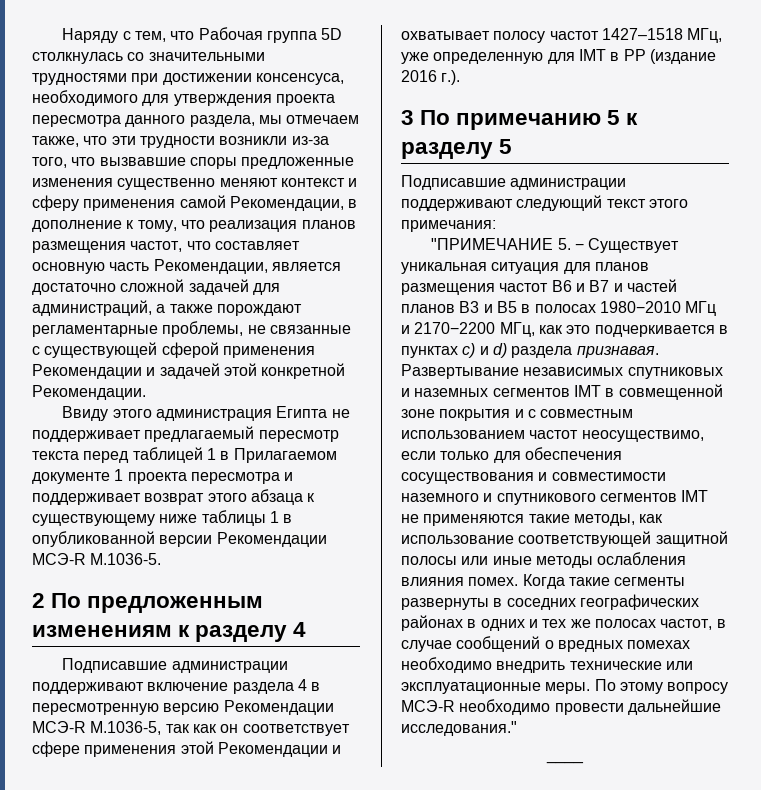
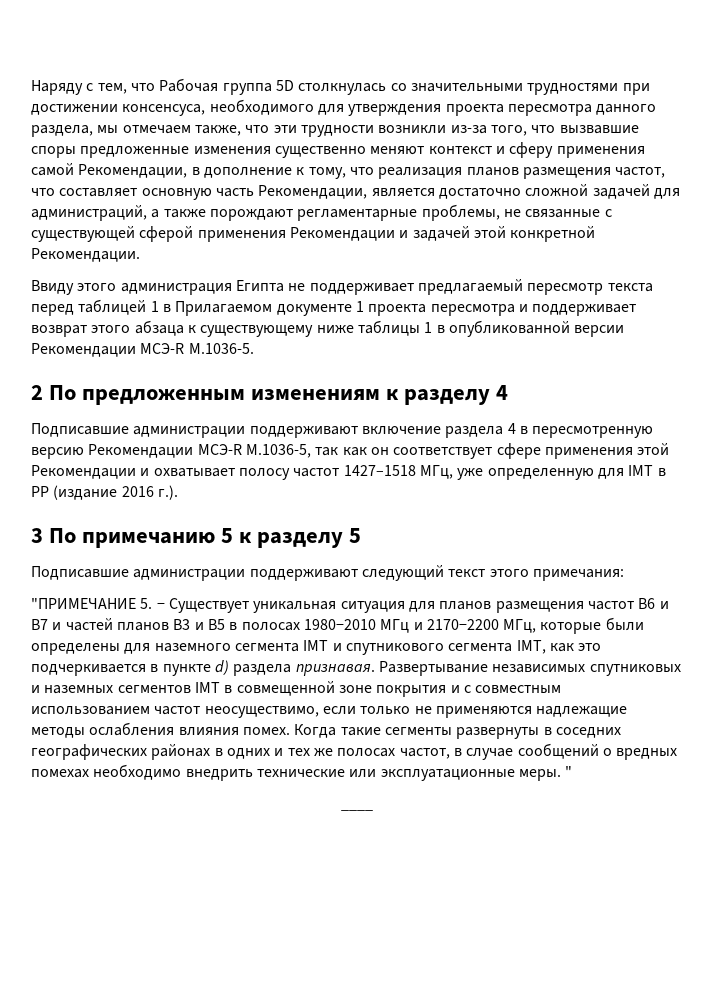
(535, 329) none -> [540,617,644,634] [31,640,546,655] которые были определены для наземного сегмента IMT и спутникового сегмента IMT,
[401,343,489,358] пунктах c) и -> [162,664,211,676] пункте
[493,447,622,463] [401,472,666,484] [401,490,709,505] [401,514,664,526] [401,531,728,547] [401,556,532,565] для обеспечения сосуществования и совместимости наземного и спутникового сегментов IMT не применяются такие методы, как использование соответствующей защитной полосы или иные -> [414,706,628,718] не применяются надлежащие
[594,679,729,694] [401,699,721,715] [401,721,517,736] По этому вопросу МСЭ-R необходимо провести дальнейшие исследования." -> [565,766,573,777] "

